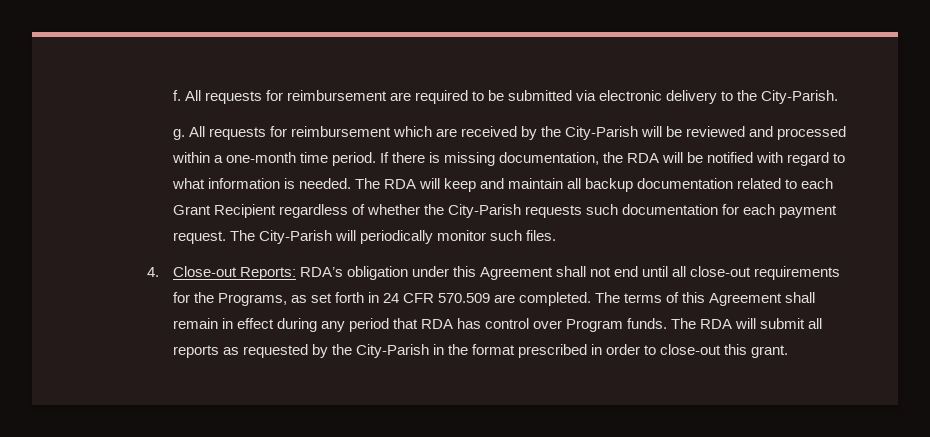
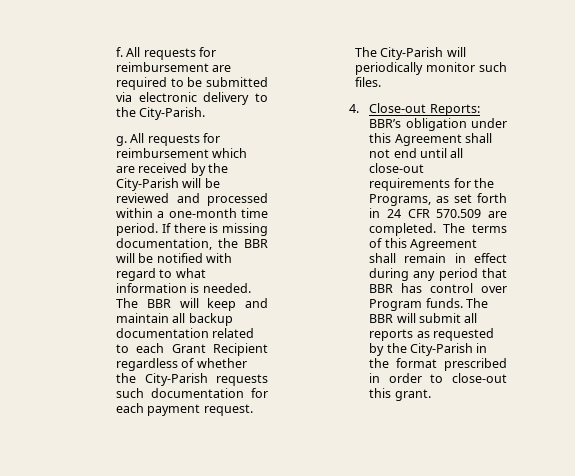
[627,153,660,163] RDA -> [244,239,268,248] BBR
[383,179,416,189] RDA -> [146,299,171,308] BBR
[299,267,343,277] RDA’s -> [369,119,402,128] BBR’s
[420,319,453,329] RDA -> [369,284,394,293] BBR
[700,319,733,329] RDA -> [369,314,394,323] BBR

